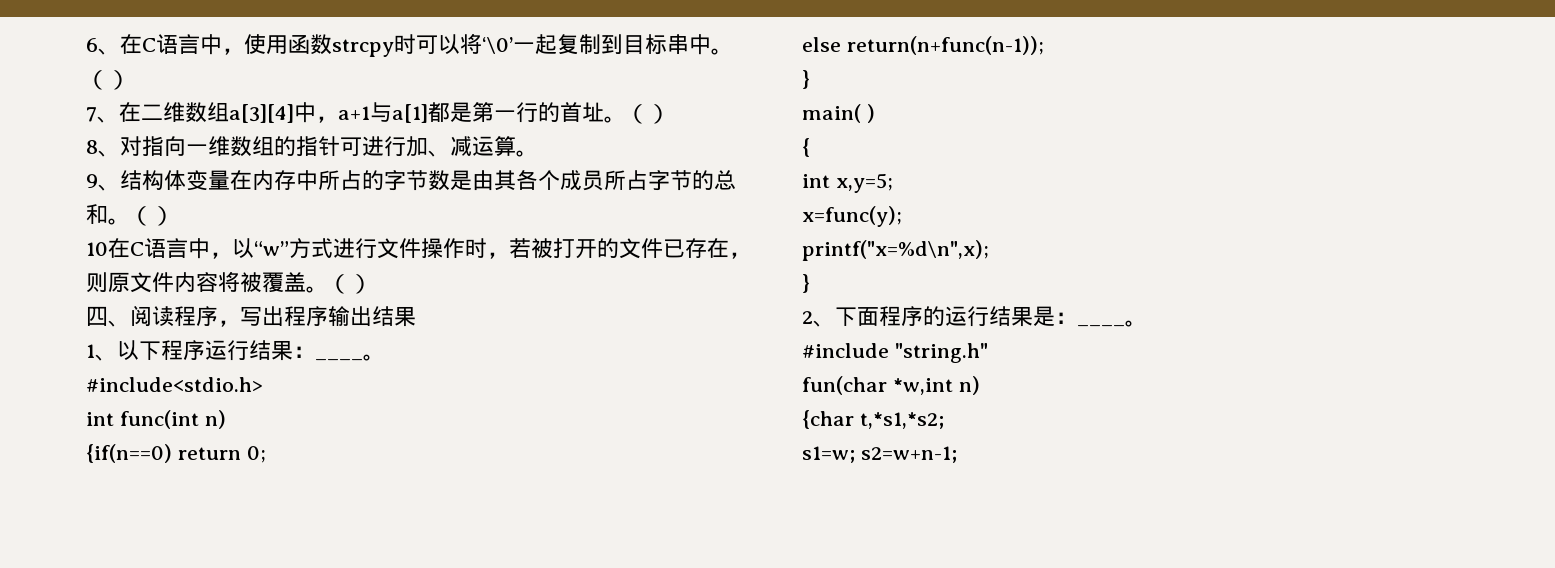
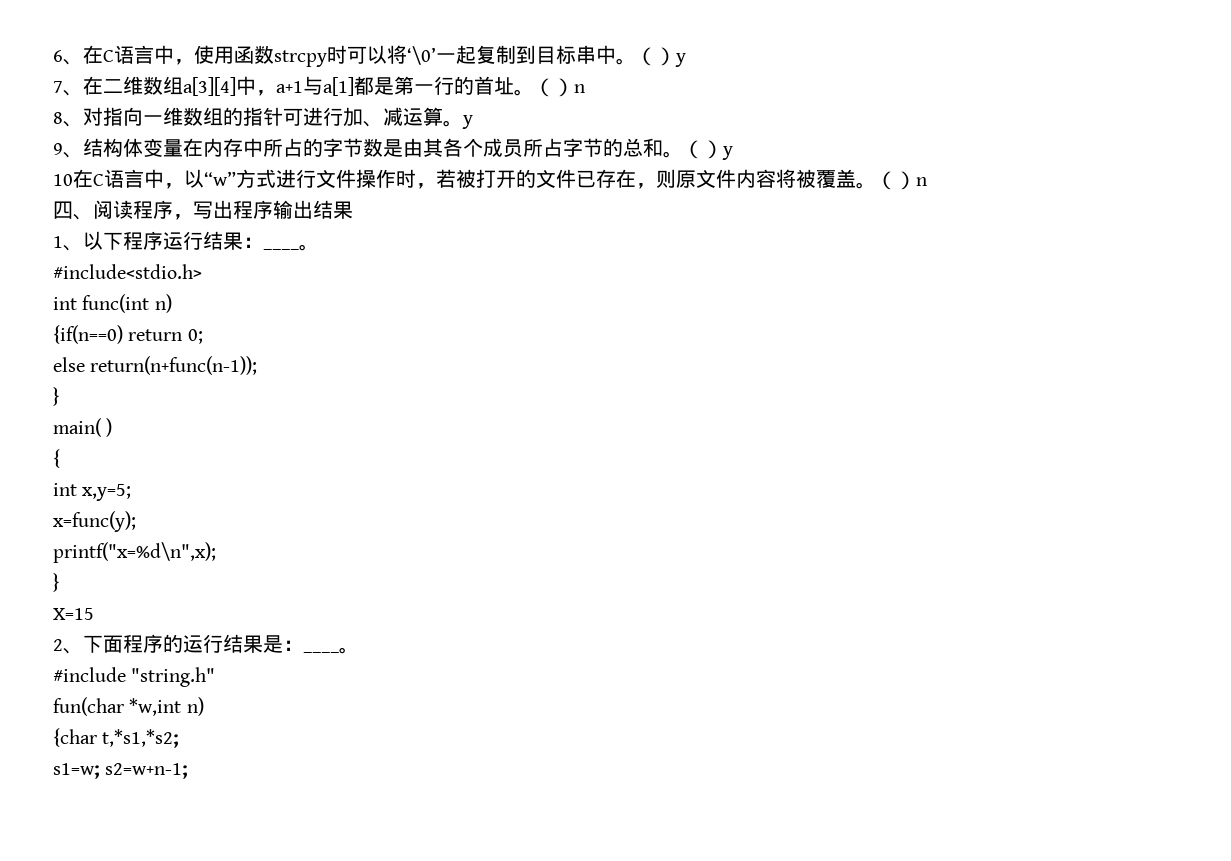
(130, 80) none -> [675,53,686,67] y
(670, 114) none -> [574,84,585,93] n
(538, 153) none -> [462,115,473,129] y
(174, 216) none -> [722,146,733,160] y
(372, 284) none -> [916,177,927,186] n
(810, 283) none -> [53,608,94,620] // X=15

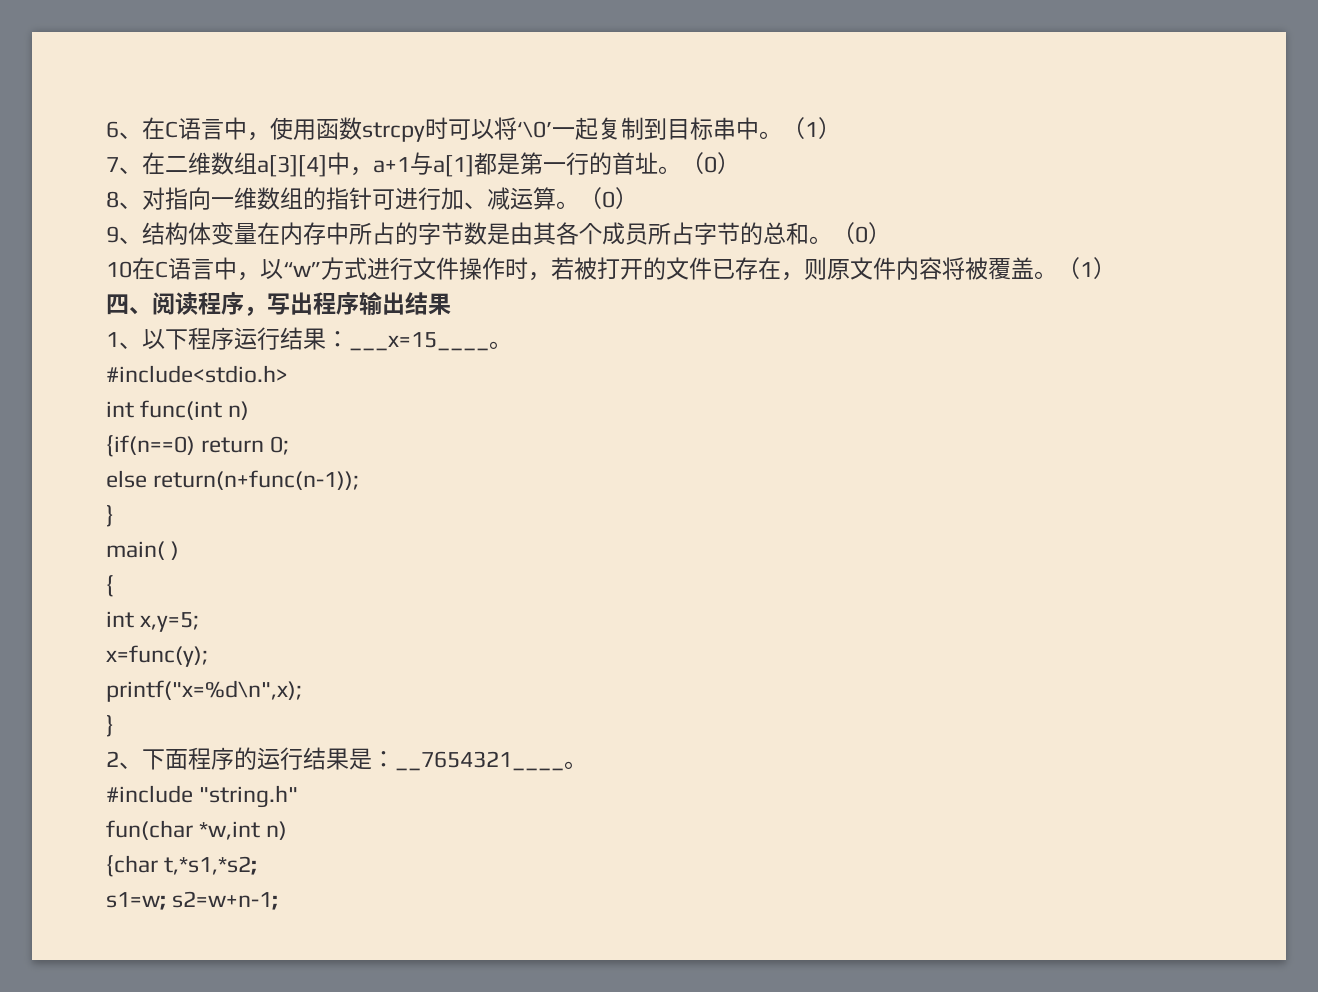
[656,47,686,67] ）y -> [805,117,841,139] 1）
[554,78,585,97] ）n -> [704,152,740,174] 0）
[462,115,473,129] y -> [579,187,638,209] （0）
[703,140,733,160] ）y -> [855,222,891,244] 0）
[896,171,927,190] ）n -> [1080,257,1116,279] 1）
[263,248,299,250] ____ -> [349,332,489,351] ___x=15____
[53,608,94,620] // X=15 -> (114, 726) none
[303,651,339,653] ____ -> [395,751,564,771] __7654321____

